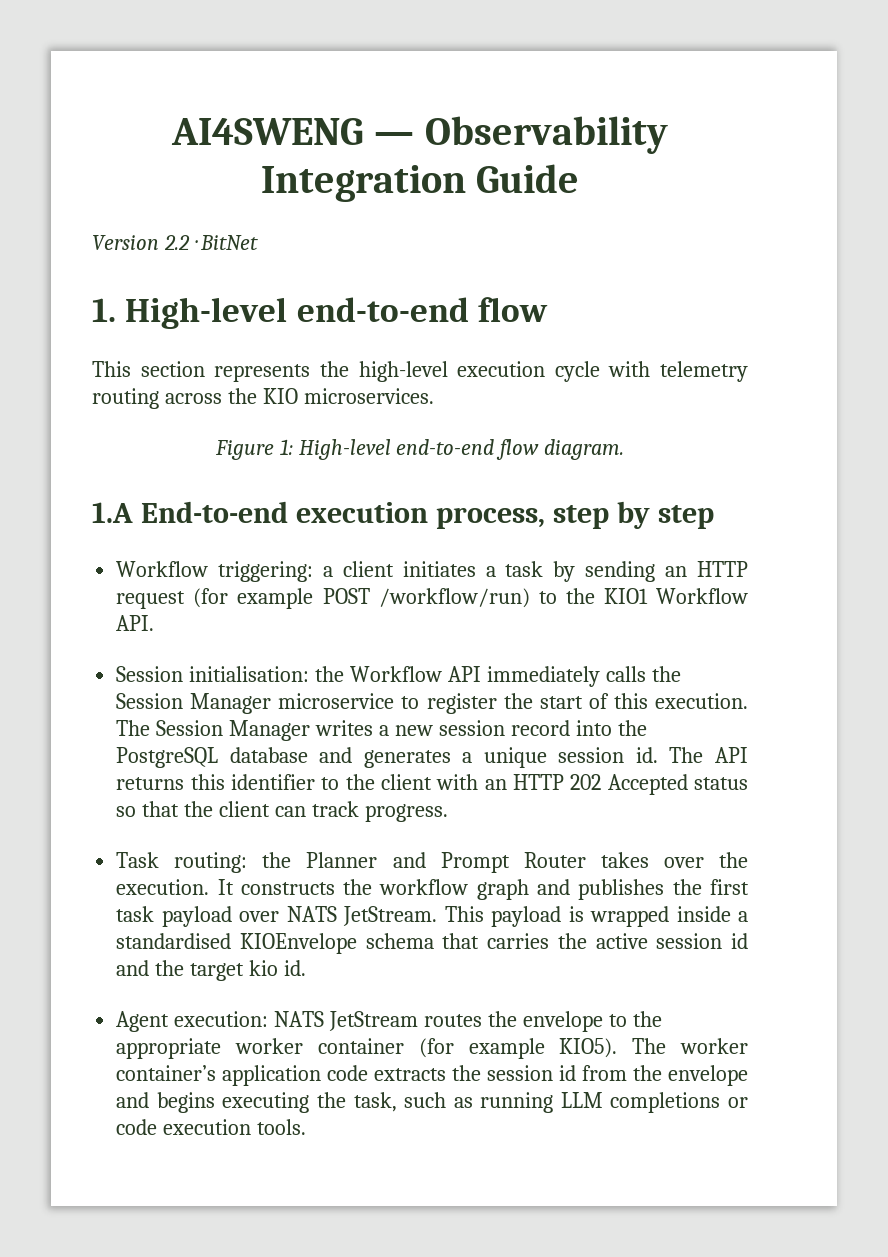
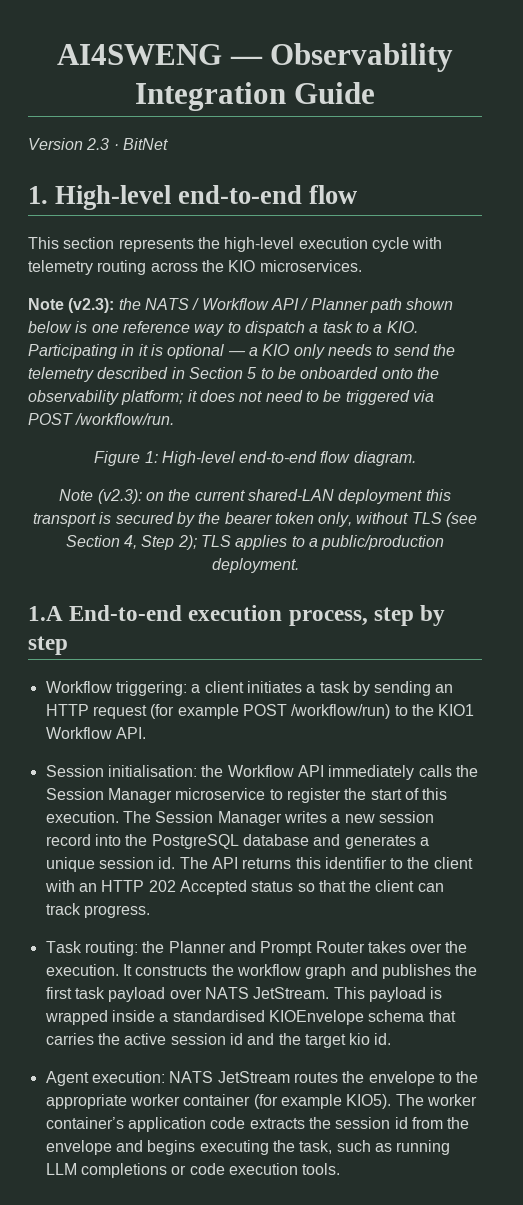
[163,235,190,250] 2.2 -> [86,138,110,150] 2.3
(434, 396) none -> [28,298,454,313] [28,321,418,336] [28,344,455,359] [28,367,439,382] [28,390,434,405] [28,413,175,425] // Note (v2.3): the NATS / Workflow API / Planner path shown below is one reference way to dispatch a task to a KIO. Participating in it is optional — a KIO only needs to send the telemetry described in Section 5 to be onboarded onto the observability platform; it does not need to be triggered via POST /workflow/run.
(625, 449) none -> [59,489,451,504] [32,512,478,527] [65,535,445,550] [211,558,299,573] // Note (v2.3): on the current shared-LAN deployment this transport is secured by the bearer token only, without TLS (see Section 4, Step 2); TLS applies to a public/production deployment.

